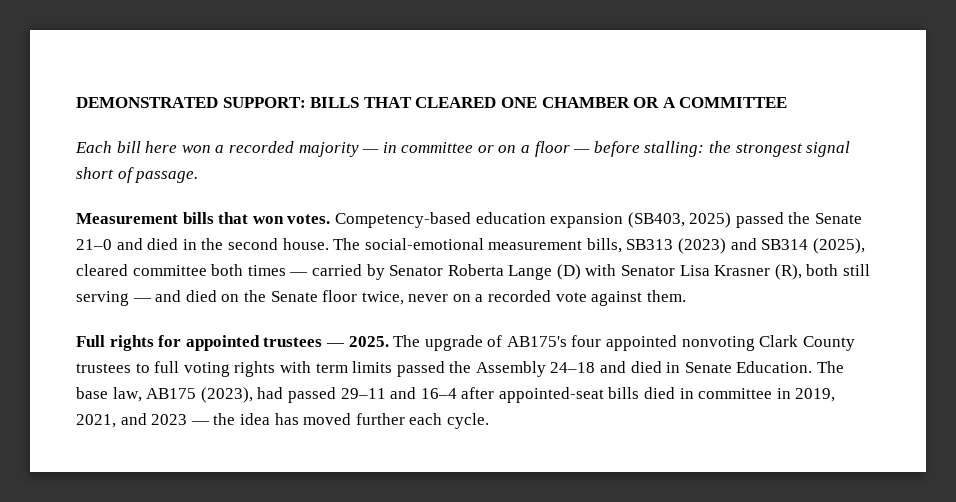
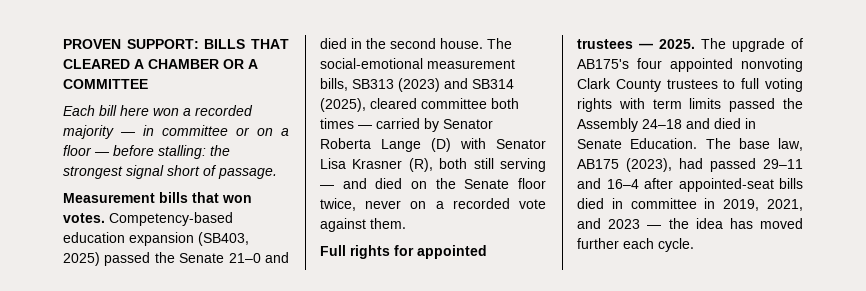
[76,97,218,108] DEMONSTRATED -> [63,39,121,49] PROVEN
[500,97,537,108] ONE -> [134,59,144,69] A

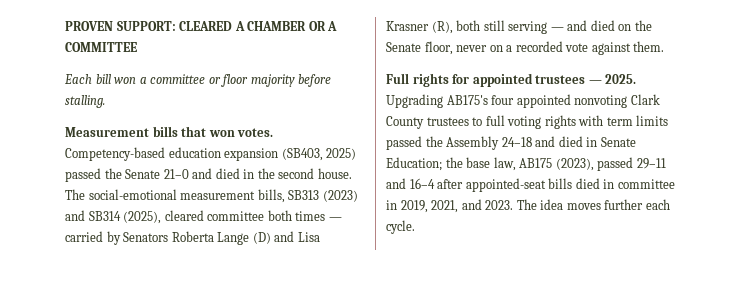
[204,39,289,49] BILLS THAT -> (176, 26) none
[120,105,149,116] here -> (111, 79) none
[195,105,253,116] [63,125,289,139] [63,145,230,159] [63,165,277,179] recorded majority — in committee or on a floor — before stalling: the strongest signal short of passage. -> [150,74,332,87] [65,95,105,108] committee or floor majority before stalling.
[443,119,493,129] Senator -> [123,232,169,242] Senators
[460,138,546,149] with Senator -> [274,231,295,242] and
[518,178,546,189] [320,198,356,211] floor twice, -> [424,41,453,55] floor,
[701,38,803,52] The upgrade of -> [386,94,443,108] Upgrading
[630,138,731,149] Education. The -> [386,157,463,171] Education; the
[679,158,703,169] had -> (594, 164) none
[608,218,803,229] 2023 — the idea has moved -> [485,199,601,210] 2023. The idea moves

